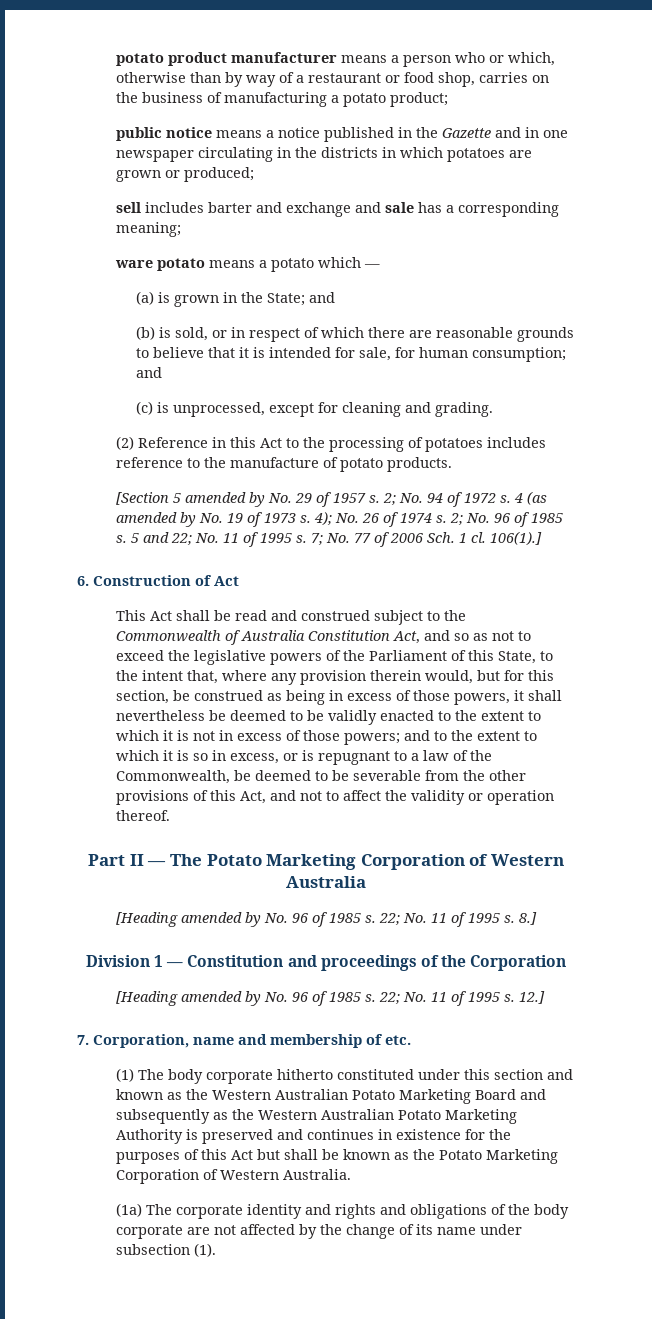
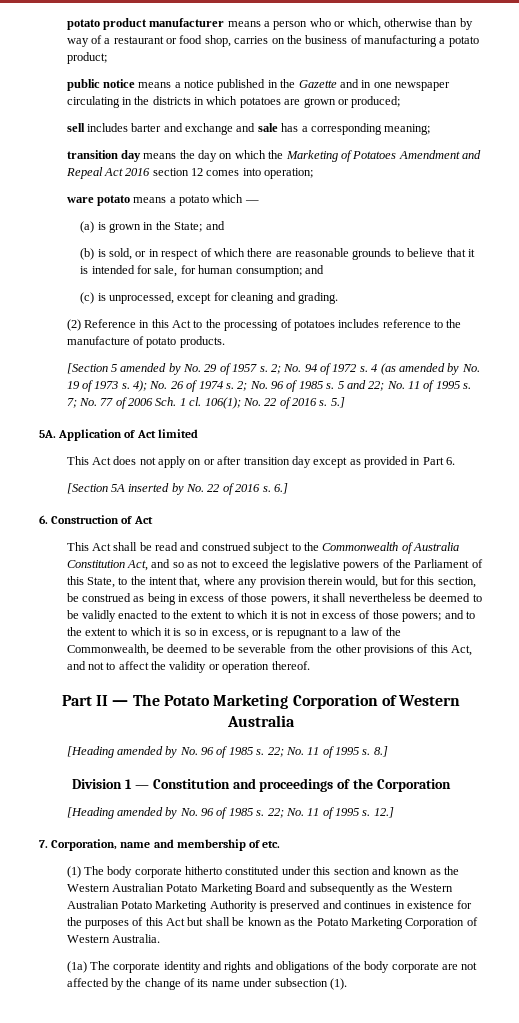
(182, 229) none -> [66,150,482,162] [65,167,314,179] // transition day means the day on which the Marketing of Potatoes Amendment and Repeal Act 2016 section 12 comes into operation;
[490,531,543,545] 106(1).] -> [204,397,345,409] [39,429,198,441] [66,456,456,468] [66,483,288,495] 106(1); No. 22 of 2016 s. 5.] // 5A. Application of Act limited // This Act does not apply on or after transition day except as provided in Part 6. // [Section 5A inserted by No. 22 of 2016 s. 6.]

